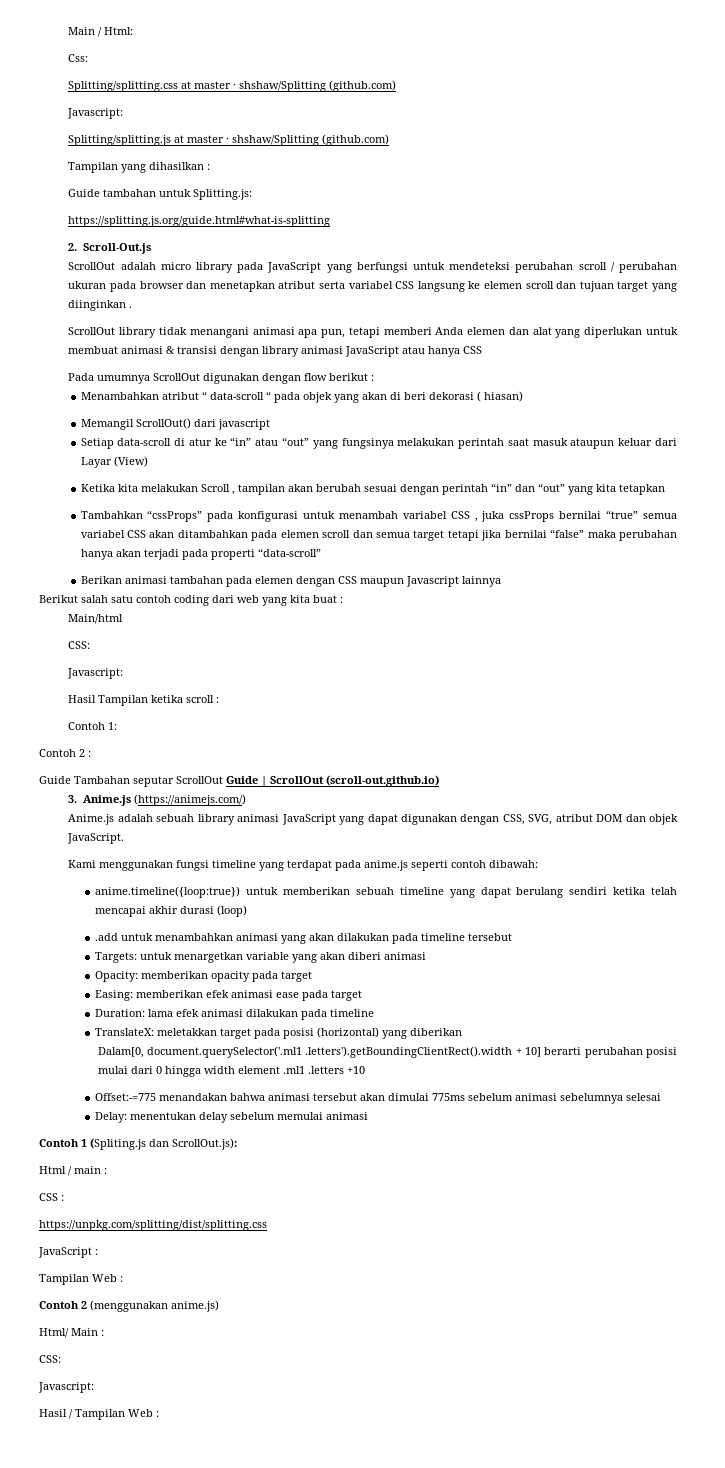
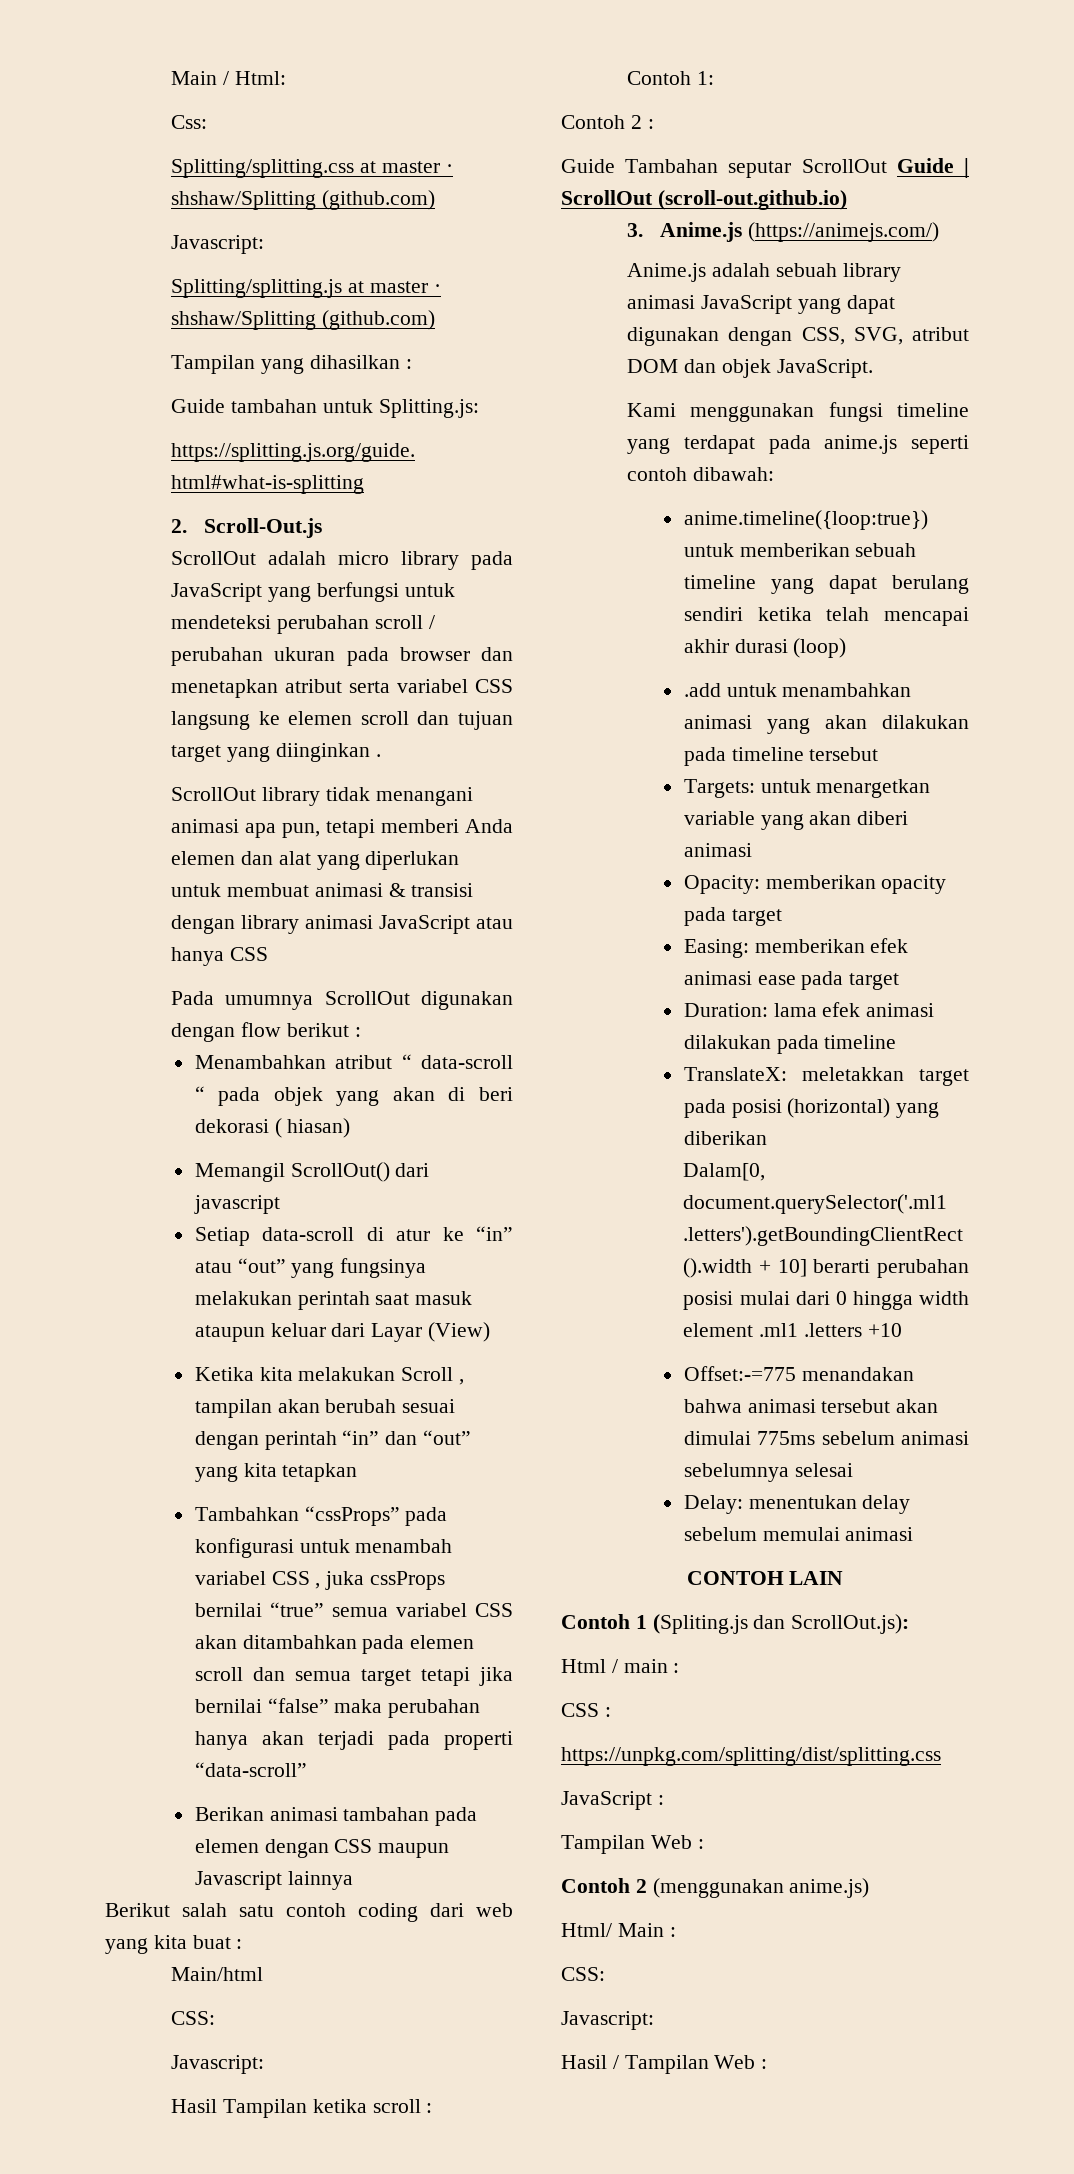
(369, 1116) none -> [686,1571,844,1585] // CONTOH LAIN

